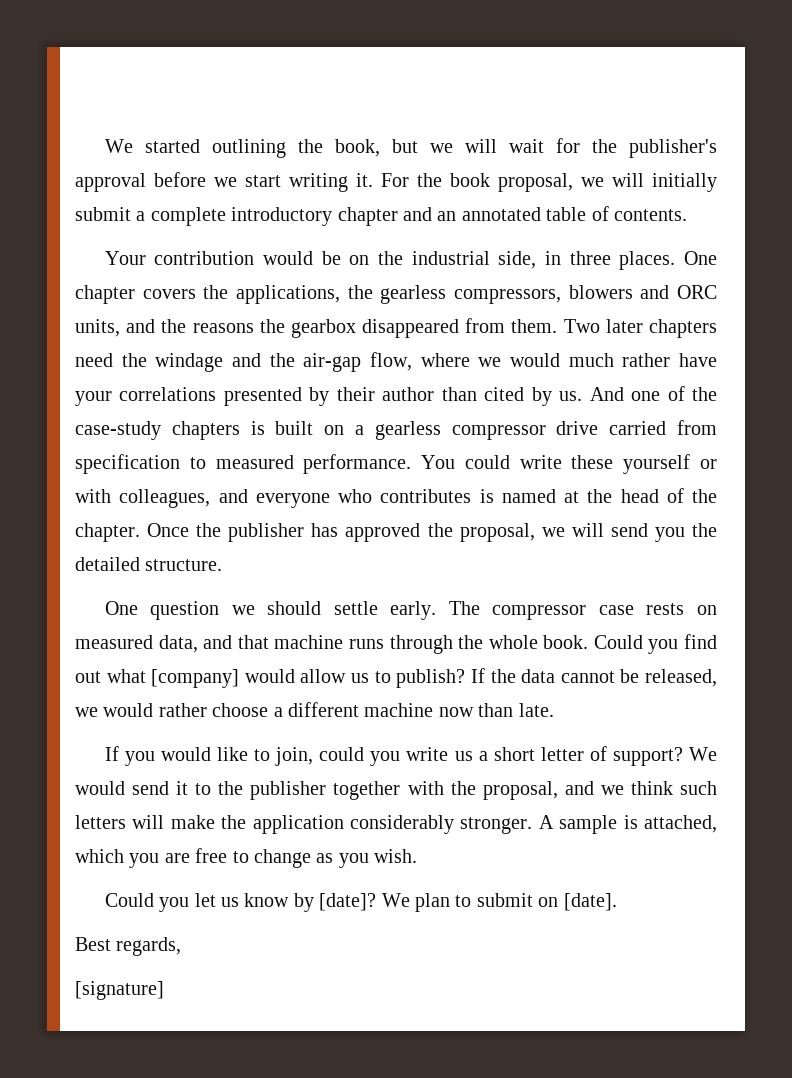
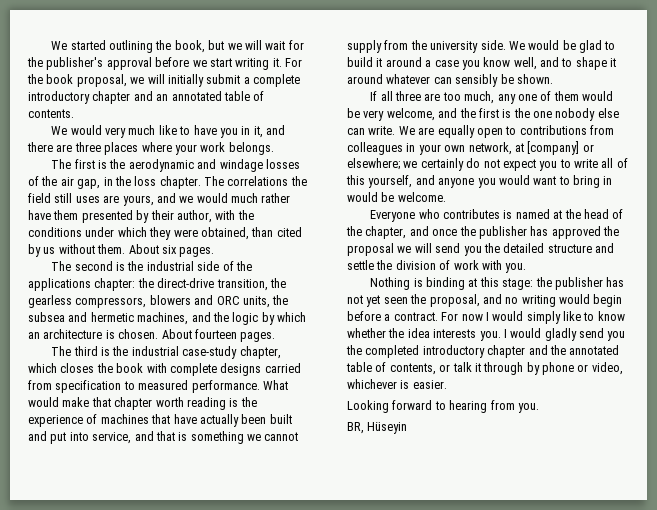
[104,251,717,270] [75,285,340,304] Your contribution would be on the industrial side, in three places. One chapter covers the applications, -> [51,125,286,138] [27,142,274,155] [51,159,300,172] [28,176,307,189] [28,193,291,206] [28,210,254,223] [28,227,302,240] [28,244,215,257] [51,261,252,271] [28,278,268,291] We would very much like to have you in it, and there are three places where your work belongs. // The first is the aerodynamic and windage losses of the air gap, in the loss chapter. The correlations the field still uses are yours, and we would much rather have them presented by their author, with the conditions under which they were obtained, than cited by us without them. About six pages. // The second is the industrial side of the applications chapter: the direct-drive transition,
[126,318,717,338] [75,352,717,372] [75,386,717,406] [75,421,599,440] and the reasons the gearbox disappeared from them. Two later chapters need the windage and the air-gap flow, where we would much rather have your correlations presented by their author than cited by us. And one of the case-study chapters is built on a gearless compressor drive -> [272,295,289,305] [28,312,306,325] [28,329,276,342] [51,346,281,359] [28,363,262,376] the subsea and hermetic machines, and the logic by which an architecture is chosen. About fourteen pages. // The third is the industrial case-study chapter, which closes the book with complete designs
[421,454,717,474] [75,489,330,508] You could write these yourself or with colleagues, and everyone -> [262,380,288,390] [28,397,257,410] [28,414,292,427] [28,431,299,444] [347,40,616,53] [347,57,617,70] [347,74,553,87] [370,91,614,104] [347,108,619,121] [347,125,614,138] [347,141,594,155] [347,158,628,171] [346,175,613,188] [347,192,446,202] [370,210,416,222] What would make that chapter worth reading is the experience of machines that have actually been built and put into service, and that is something we cannot supply from the university side. We would be glad to build it around a case you know well, and to shape it around whatever can sensibly be shown. // If all three are too much, any one of them would be very welcome, and the first is the one nobody else can write. We are equally open to contributions from colleagues in your own network, at [company] or elsewhere; we certainly do not expect you to write all of this yourself, and anyone you would want to bring in would be welcome. // Everyone
[75,523,190,542] chapter. Once -> [365,226,458,239] chapter, and once
[459,523,535,542] proposal, -> [347,243,394,256] proposal
[145,559,223,571] [104,601,717,620] [75,634,718,654] [75,668,717,688] [75,702,554,717] [104,746,717,766] [75,781,718,800] [75,815,717,834] [75,848,418,868] [104,893,617,912] [75,937,182,956] [75,981,164,1000] structure. // One question we should settle early. The compressor case rests on measured data, and that machine runs through the whole book. Could you find out what [company] would allow us to publish? If the data cannot be released, we would rather choose a different machine now than late. // If you would like to join, could you write us a short letter of support? We would send it to the publisher together with the proposal, and we think such letters will make the application considerably stronger. A sample is attached, which you are free to change as you wish. // Could you let us know by [date]? We plan to submit on [date]. // Best regards, // [signature] -> [547,243,614,253] [347,260,527,273] [370,277,625,290] [347,294,623,307] [347,311,625,324] [347,328,626,341] [346,345,620,358] [346,362,623,375] [347,379,447,389] [347,400,539,413] [347,422,408,434] structure and settle the division of work with you. // Nothing is binding at this stage: the publisher has not yet seen the proposal, and no writing would begin before a contract. For now I would simply like to know whether the idea interests you. I would gladly send you the completed introductory chapter and the annotated table of contents, or talk it through by phone or video, whichever is easier. // Looking forward to hearing from you. // BR, Hüseyin

